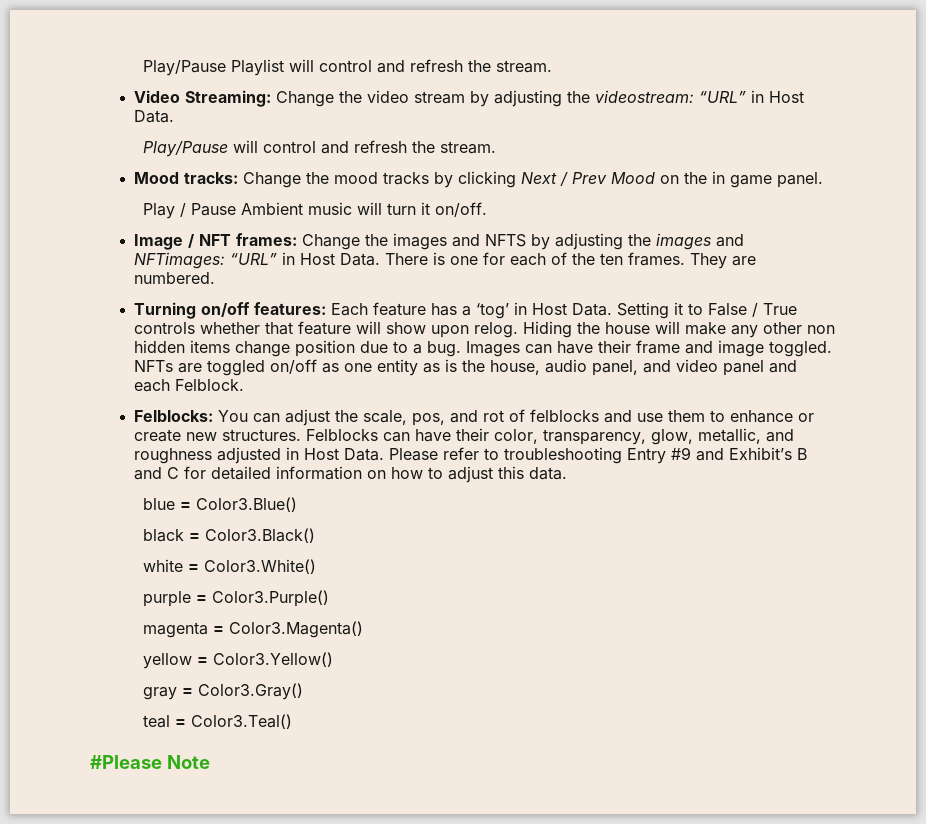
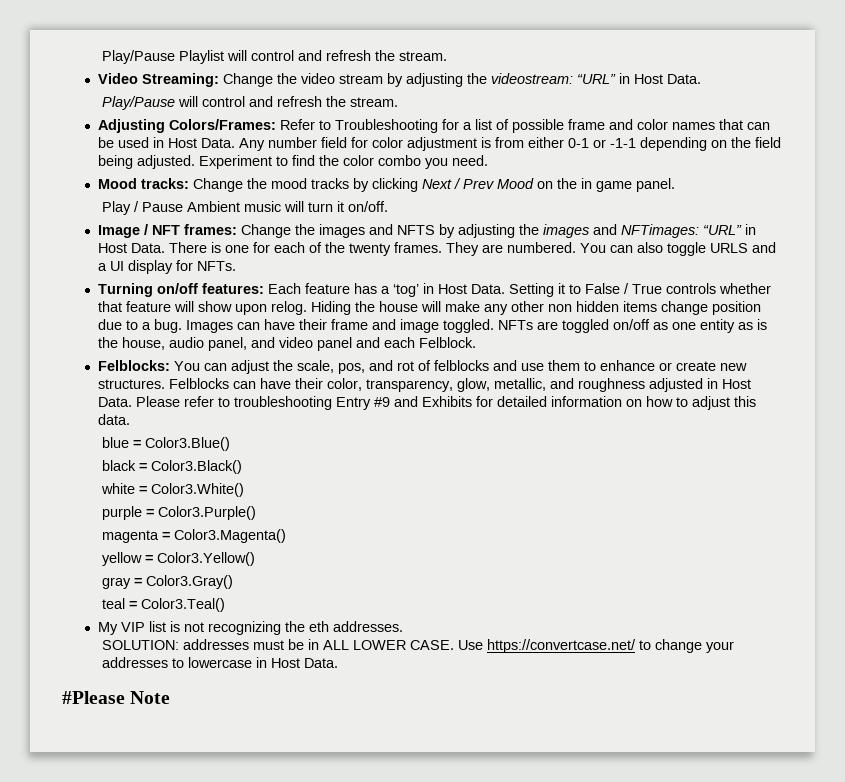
(496, 147) none -> [98,119,771,133] [98,137,782,151] [98,155,489,169] // Adjusting Colors/Frames: Refer to Troubleshooting for a list of possible frame and color names that can be used in Host Data. Any number field for color adjustment is from either 0-1 or -1-1 depending on the field being adjusted. Experiment to find the color combo you need.
[599,253,623,265] ten -> [349,243,392,256] twenty
(215, 278) none -> [580,242,777,256] [98,260,237,274] You can also toggle URLS and a UI display for NFTs.
[728,447,807,460] [133,467,179,480] Exhibit’s B and C -> [422,396,473,407] Exhibits
(292, 721) none -> [98,621,404,635] [102,639,735,653] [102,657,339,668] // My VIP list is not recognizing the eth addresses. // SOLUTION: addresses must be in ALL LOWER CASE. Use https://convertcase.net/ to change your addresses to lowercase in Host Data.

